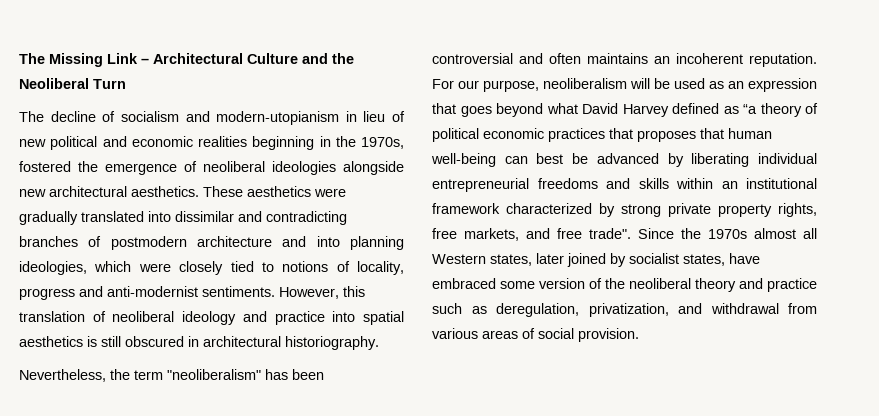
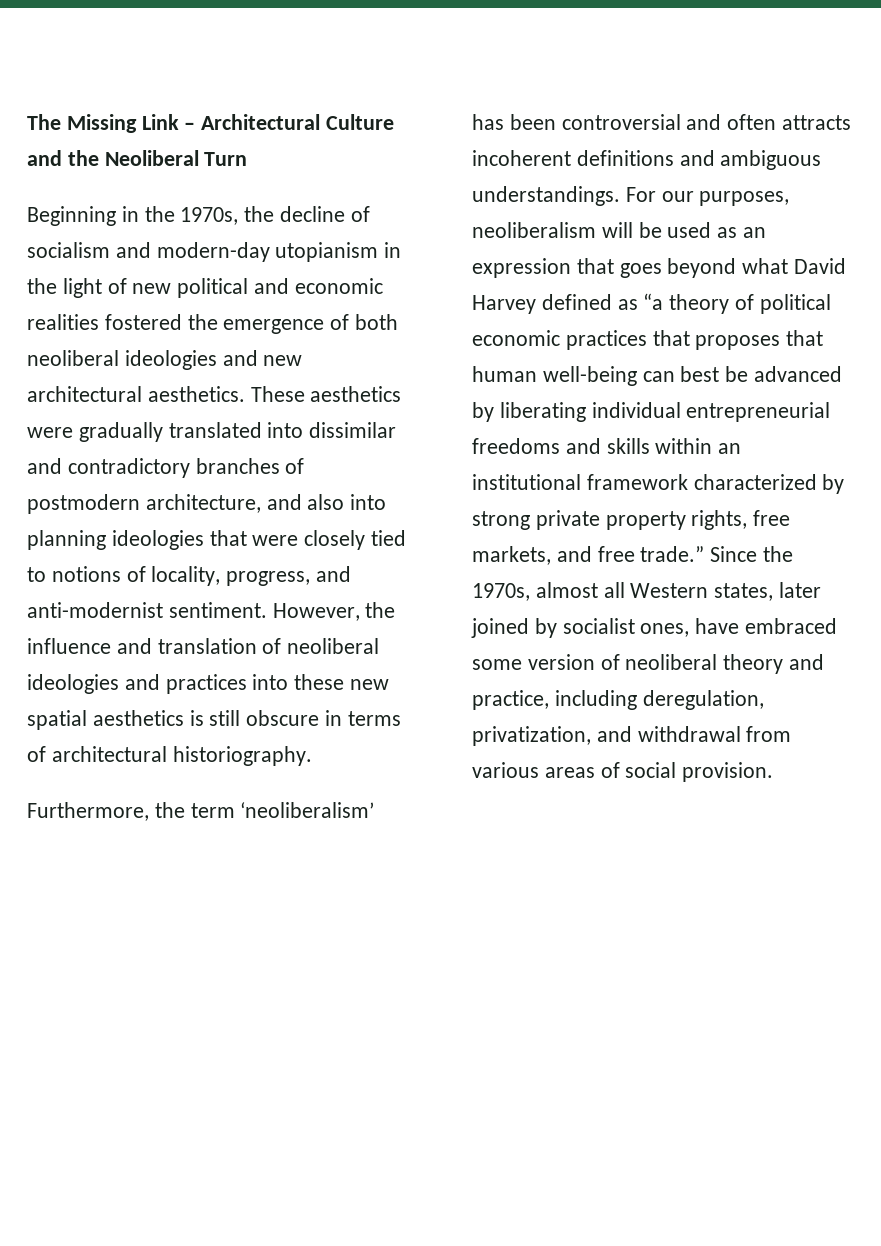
[19,111,386,125] The decline of socialism and modern-utopianism in lieu -> [27,206,370,226] [27,242,402,262] [27,278,102,298] Beginning in the 1970s, the decline of socialism and modern-day utopianism in the light
[252,136,404,150] beginning in the 1970s, -> (99, 322) none
[203,161,404,175] neoliberal ideologies alongside -> [355,314,399,330] [27,350,258,370] both neoliberal ideologies and
[266,211,347,225] contradicting -> [67,458,190,478] contradictory
[197,236,404,250] [19,261,132,275] architecture and into planning ideologies, which -> [145,494,387,513] [27,530,247,550] architecture, and also into planning ideologies that
[19,288,75,300] progress -> [226,571,311,586] progress,
[202,286,365,299] [19,311,404,325] [19,336,199,347] sentiments. However, this translation of neoliberal ideology and practice into spatial aesthetics is still obscured in -> [168,602,396,621] [27,638,380,654] [27,674,390,694] [27,710,401,730] [27,746,46,762] sentiment. However, the influence and translation of neoliberal ideologies and practices into these new spatial aesthetics is still obscure in terms of
[19,369,106,382] Nevertheless, -> [27,802,149,821] Furthermore,
[167,369,261,380] "neoliberalism" -> [240,802,375,818] ‘neoliberalism’
[587,53,817,67] maintains an incoherent reputation. -> [782,115,852,130] [472,150,822,170] [472,186,620,206] attracts incoherent definitions and ambiguous understandings.
[483,80,539,92] purpose, -> [699,191,790,206] purposes,
[589,228,631,239] trade". -> [640,546,705,562] trade.”
[708,229,747,239] 1970s -> [472,583,530,601] 1970s,
[683,254,725,266] states, -> [640,623,690,637] ones,
[605,278,625,289] the -> (620, 662) none
[767,278,817,292] [432,303,487,314] practice such as -> [472,690,637,710] practice, including

